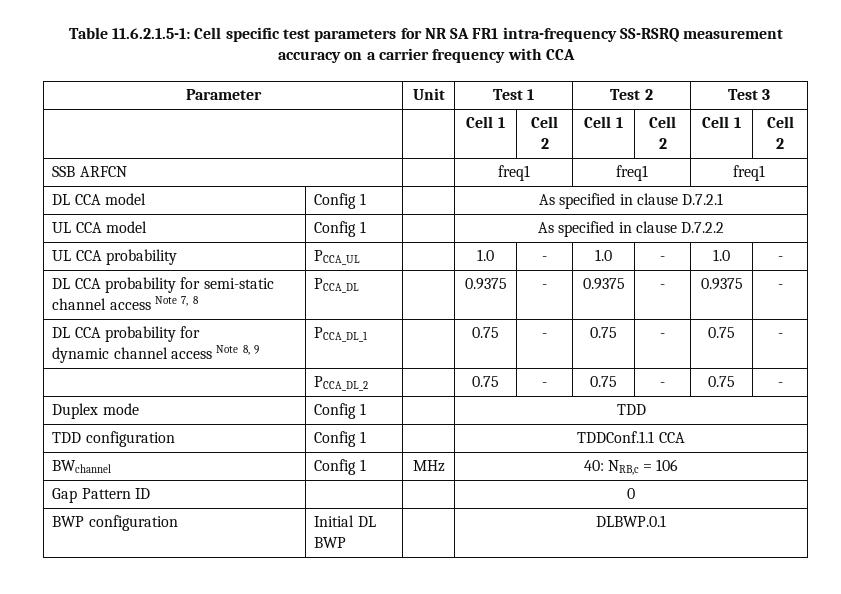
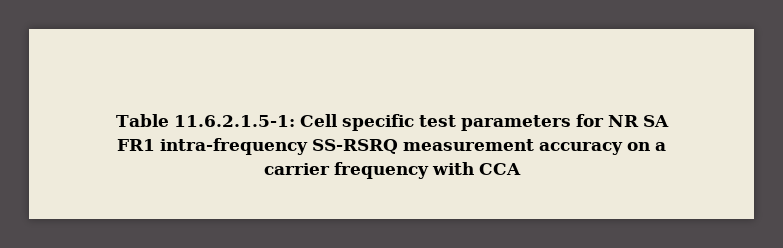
[185,89,262,100] [412,88,445,100] [492,89,535,100] [610,89,653,100] [727,89,771,100] [466,116,505,128] [531,116,558,128] [540,138,549,149] [584,116,623,128] [649,116,676,128] [658,138,667,149] [702,116,741,128] [766,116,794,128] [776,138,784,149] [52,166,127,177] [497,165,530,181] [615,165,648,181] [733,165,765,181] [52,193,147,205] [314,193,366,209] [538,193,724,209] [52,221,148,233] [314,221,366,237] [537,221,725,237] [52,249,178,265] [314,250,361,265] [477,249,494,261] [542,256,547,261] [595,249,612,261] [660,256,665,261] [713,249,730,261] [777,256,783,261] [52,277,274,293] [52,296,199,310] [314,278,360,293] [464,278,507,290] [542,284,547,289] [582,278,625,290] [660,284,665,289] [700,278,743,290] [777,284,783,289] [52,326,201,342] [52,345,260,363] [314,327,369,342] [472,327,499,338] [542,333,547,338] [590,327,617,338] [660,333,665,338] [708,327,735,338] [777,333,783,338] [314,376,369,391] [472,376,499,387] [542,382,547,387] [590,376,617,387] [660,382,665,387] [708,376,735,387] [777,382,783,387] [52,403,139,419] [314,403,366,419] [616,404,646,415] [52,431,175,447] [314,431,366,447] [577,431,685,443] [52,460,112,473] [314,459,366,475] [412,460,445,472] [583,459,679,475] [52,488,151,503] [627,488,635,499] [52,515,178,531] [314,515,376,527] [314,537,347,548] [596,515,666,527] // Parameter | Unit | Test 1 | Test 2 | Test 3 // | | Cell 1 | Cell 2 | Cell 1 | Cell 2 | Cell 1 | Cell 2 // SSB ARFCN | | freq1 | freq1 | freq1 // DL CCA model | Config 1 | | As specified in clause D.7.2.1 // UL CCA model | Config 1 | | As specified in clause D.7.2.2 // UL CCA probability | PCCA_UL | | 1.0 | - | 1.0 | - | 1.0 | - // DL CCA probability for semi-static channel access Note 7, 8 | PCCA_DL | | 0.9375 | - | 0.9375 | - | 0.9375 | - // DL CCA probability for // dynamic channel access Note 8, 9 | PCCA_DL_1 | | 0.75 | - | 0.75 | - | 0.75 | - // | PCCA_DL_2 | | 0.75 | - | 0.75 | - | 0.75 | - // Duplex mode | Config 1 | | TDD // TDD configuration | Config 1 | | TDDConf.1.1 CCA // BWchannel | Config 1 | MHz | 40: NRB,c = 106 // Gap Pattern ID | | | 0 // BWP configuration | Initial DL BWP | | DLBWP.0.1 -> (521, 169) none

